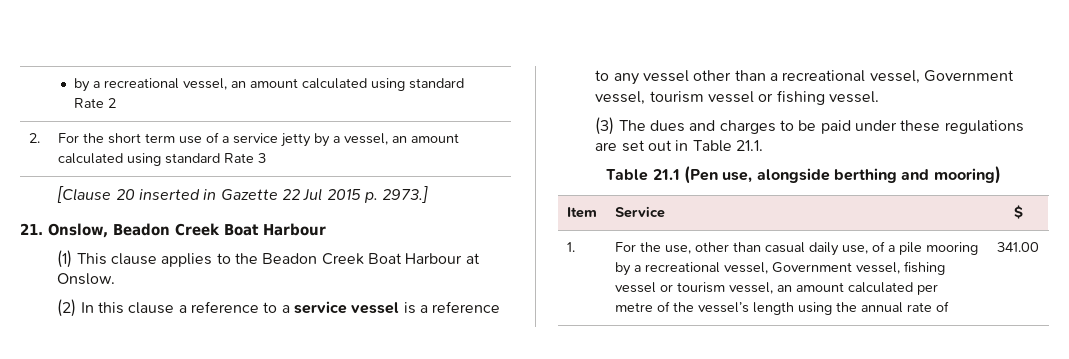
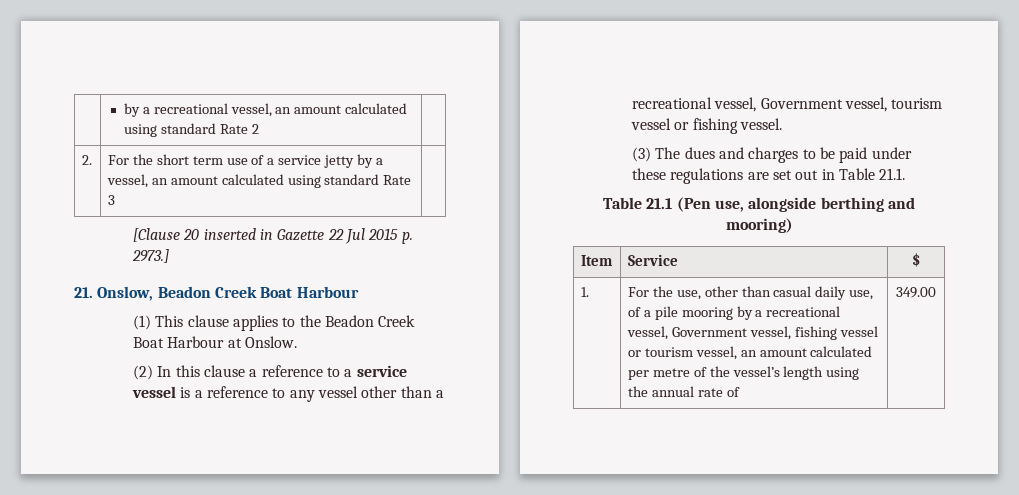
[997,242,1039,252] 341.00 -> [896,287,936,298] 349.00

